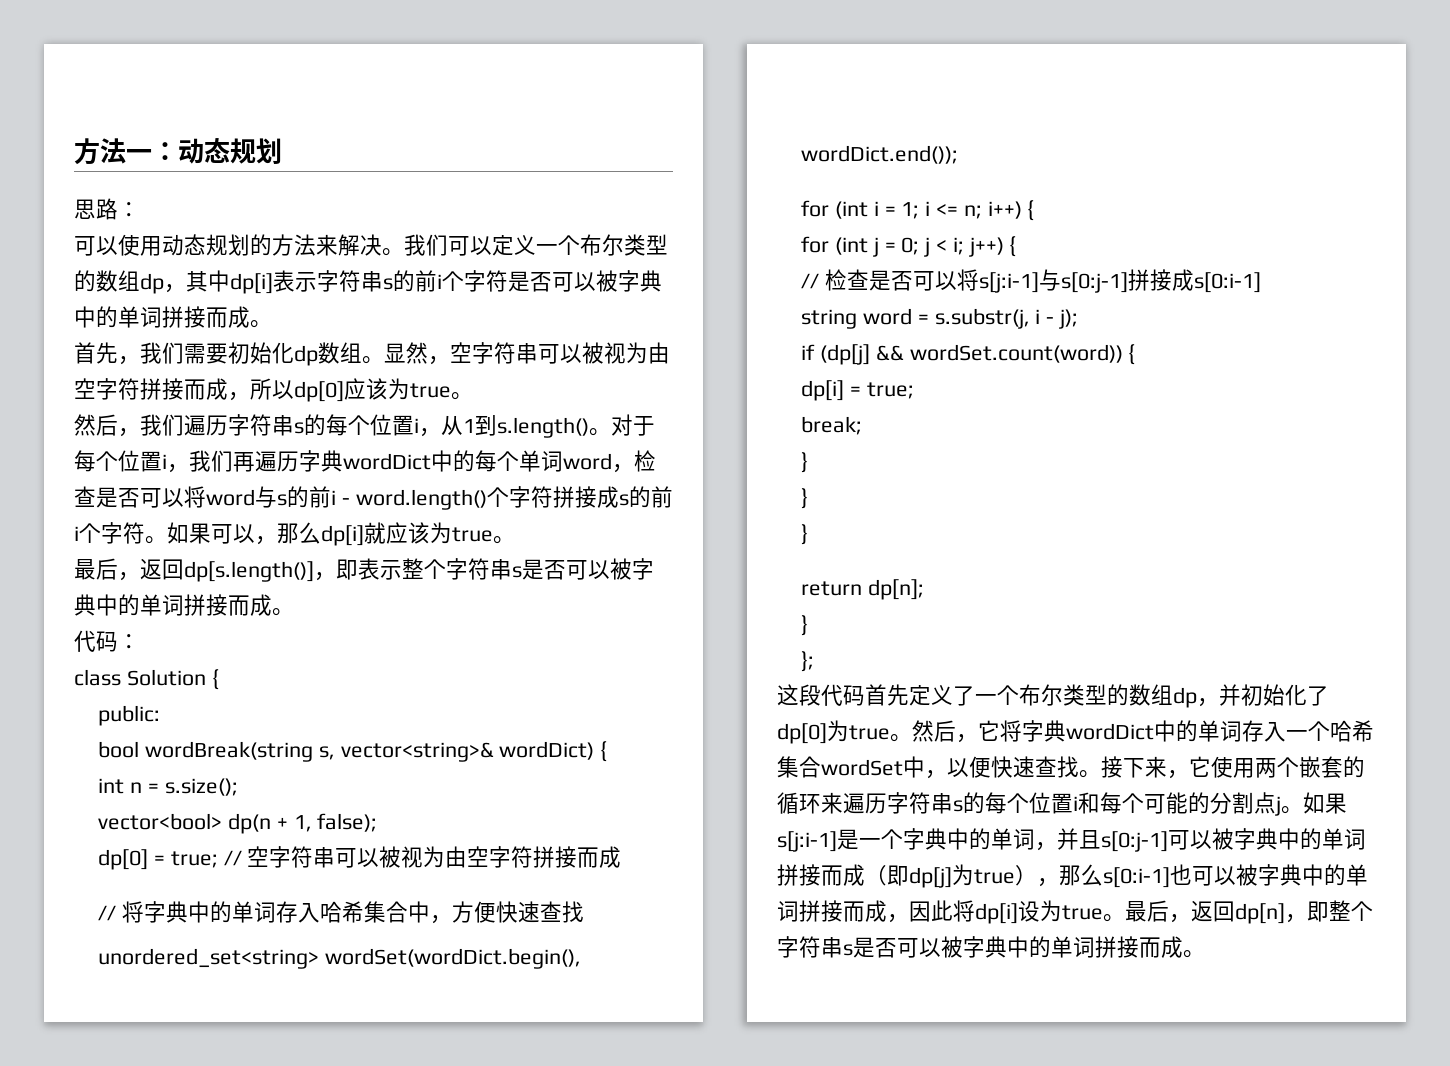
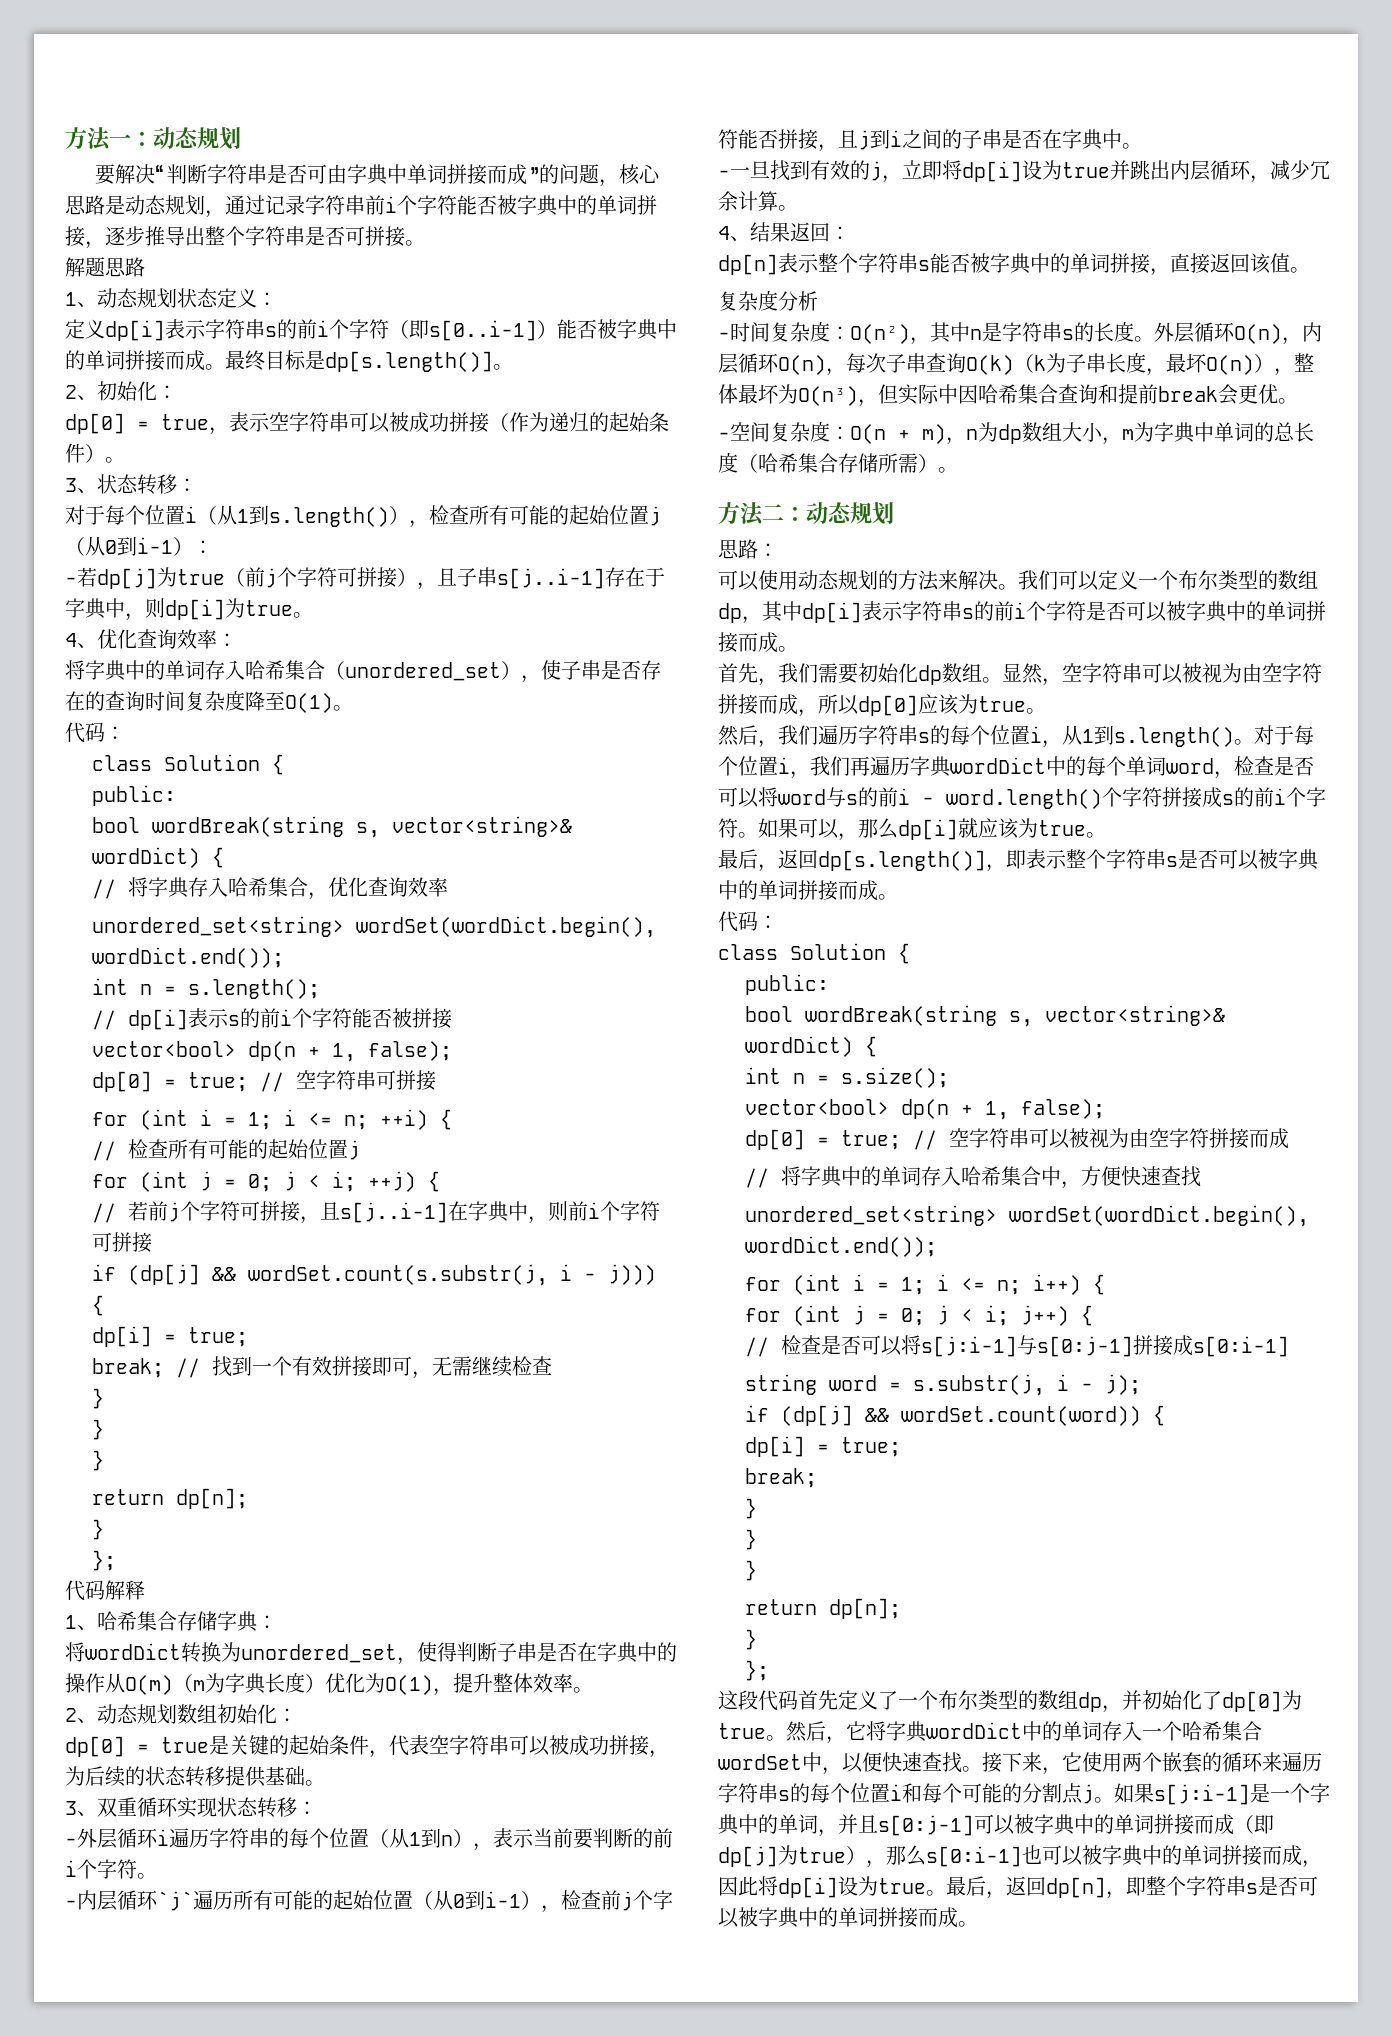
(282, 151) none -> [95,164,662,187] [65,195,657,218] [65,226,425,249] [65,257,145,277] [65,288,277,308] [65,319,677,341] [65,350,513,372] [65,381,177,401] [65,412,669,435] [65,443,125,463] [65,474,197,495] [65,505,661,528] [65,536,213,556] [65,567,665,590] [65,598,313,621] [65,629,237,649] [65,660,661,683] [65,690,353,713] [65,722,125,743] [91,754,284,775] [91,785,176,806] [91,816,572,838] [91,847,224,868] [91,877,448,900] [91,916,656,938] [91,947,284,968] [91,978,320,999] [91,1008,452,1030] [91,1041,452,1062] [91,1070,436,1092] [91,1109,452,1130] [91,1139,360,1161] [91,1171,440,1192] [91,1201,660,1224] [91,1232,152,1253] [91,1264,656,1286] [91,1295,104,1316] [91,1326,248,1347] [91,1356,552,1379] [91,1388,104,1409] [91,1419,104,1440] [91,1450,104,1471] [91,1488,248,1509] [91,1519,104,1540] [91,1550,116,1571] [65,1580,145,1601] [65,1611,277,1632] [65,1642,677,1665] [65,1672,593,1696] [65,1704,297,1724] [65,1735,669,1758] [65,1766,325,1787] [65,1797,317,1818] [65,1828,673,1851] [65,1859,157,1879] [65,1890,673,1913] [718,129,1142,152] [718,160,1330,183] [718,191,798,211] [718,222,850,242] [718,253,1310,276] [718,290,818,311] [718,321,1322,345] [718,352,1314,376] [718,384,1298,407] [718,421,1314,445] [718,452,958,473] [718,502,894,526] // 要解决“判断字符串是否可由字典中单词拼接而成”的问题，核心思路是动态规划，通过记录字符串前i个字符能否被字典中的单词拼接，逐步推导出整个字符串是否可拼接。 // 解题思路 // 1、动态规划状态定义： // 定义dp[i]表示字符串s的前i个字符（即s[0..i-1]）能否被字典中的单词拼接而成。最终目标是dp[s.length()]。 // 2、初始化： // dp[0] = true，表示空字符串可以被成功拼接（作为递归的起始条件）。 // 3、状态转移： // 对于每个位置i（从1到s.length()），检查所有可能的起始位置j（从0到i-1）： // -若dp[j]为true（前j个字符可拼接），且子串s[j..i-1]存在于字典中，则dp[i]为true。 // 4、优化查询效率： // 将字典中的单词存入哈希集合（unordered_set），使子串是否存在的查询时间复杂度降至O(1)。 // 代码： // class Solution { // public: // bool wordBreak(string s, vector<string>& wordDict) { // // 将字典存入哈希集合，优化查询效率 // unordered_set<string> wordSet(wordDict.begin(), wordDict.end()); // int n = s.length(); // // dp[i]表示s的前i个字符能否被拼接 // vector<bool> dp(n + 1, false); // dp[0] = true; // 空字符串可拼接 // for (int i = 1; i <= n; ++i) { // // 检查所有可能的起始位置j // for (int j = 0; j < i; ++j) { // // 若前j个字符可拼接，且s[j..i-1]在字典中，则前i个字符可拼接 // if (dp[j] && wordSet.count(s.substr(j, i - j))) { // dp[i] = true; // break; // 找到一个有效拼接即可，无需继续检查 // } // } // } // return dp[n]; // } // }; // 代码解释 // 1、哈希集合存储字典： // 将wordDict转换为unordered_set，使得判断子串是否在字典中的操作从O(m)（m为字典长度）优化为O(1)，提升整体效率。 // 2、动态规划数组初始化： // dp[0] = true是关键的起始条件，代表空字符串可以被成功拼接，为后续的状态转移提供基础。 // 3、双重循环实现状态转移： // -外层循环i遍历字符串的每个位置（从1到n），表示当前要判断的前i个字符。 // -内层循环`j`遍历所有可能的起始位置（从0到i-1），检查前j个字符能否拼接，且j到i之间的子串是否在字典中。 // -一旦找到有效的j，立即将dp[i]设为true并跳出内层循环，减少冗余计算。 // 4、结果返回： // dp[n]表示整个字符串s能否被字典中的单词拼接，直接返回该值。 // 复杂度分析 // -时间复杂度：O(n²)，其中n是字符串s的长度。外层循环O(n)，内层循环O(n)，每次子串查询O(k)（k为子串长度，最坏O(n)），整体最坏为O(n³)，但实际中因哈希集合查询和提前break会更优。 // -空间复杂度：O(n + m)，n为dp数组大小，m为字典中单词的总长度（哈希集合存储所需）。 // 方法二：动态规划

